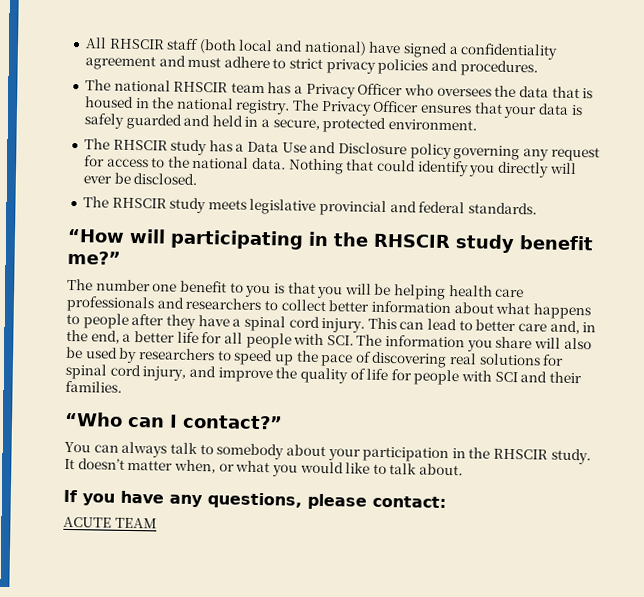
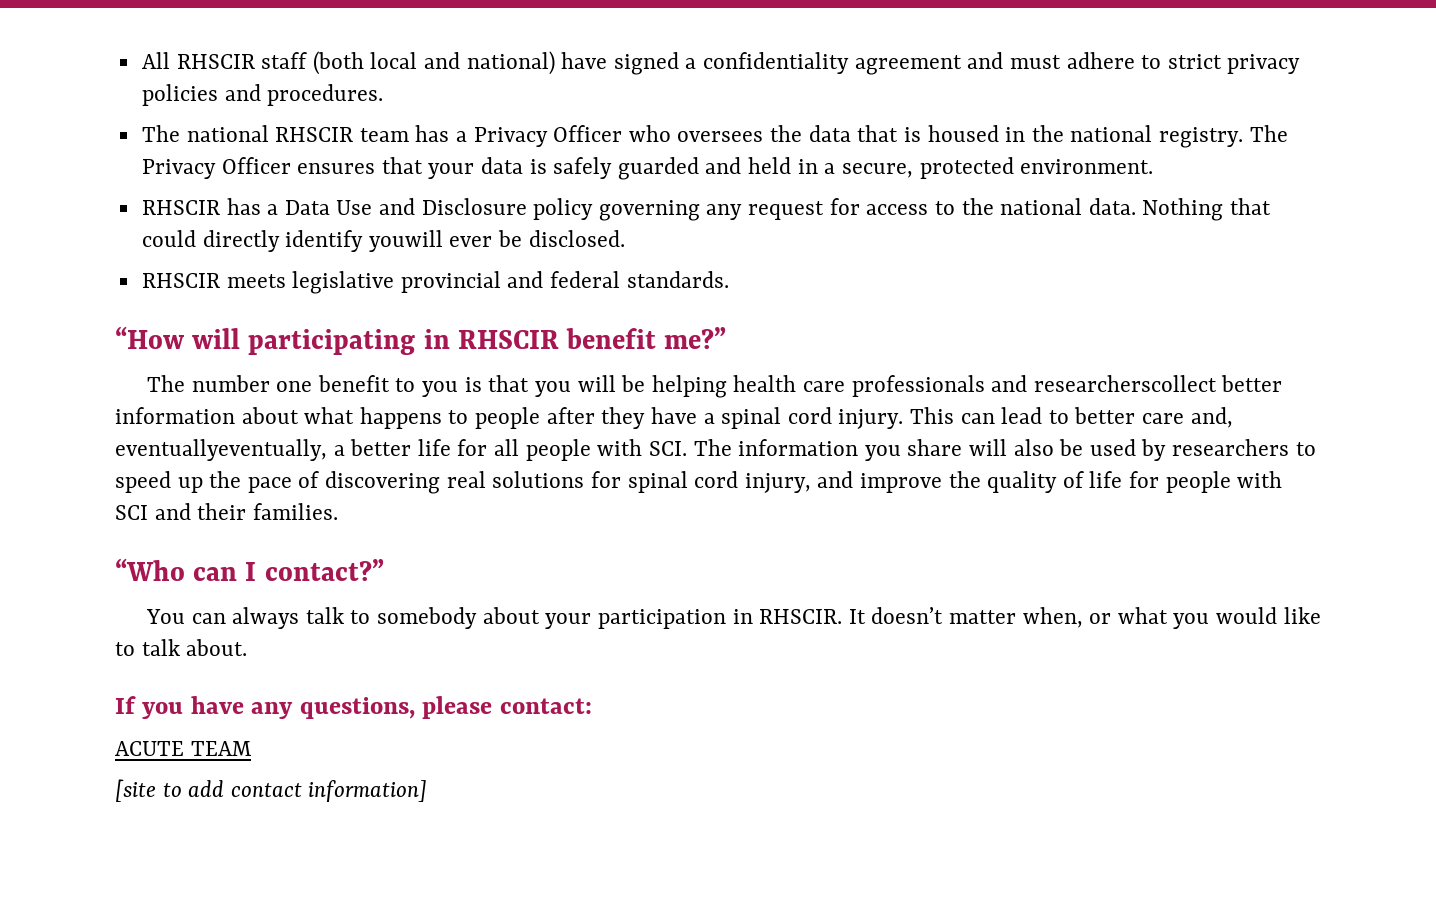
[83,138,208,156] The RHSCIR study -> [141,200,220,215] RHSCIR
[416,160,577,178] identify you directly will -> [202,230,443,252] directly identify youwill
[82,196,207,214] The RHSCIR study -> [141,273,220,288] RHSCIR
[333,232,515,254] the RHSCIR study -> [457,330,559,349] RHSCIR
[185,297,326,312] researchers to collect -> [1033,375,1217,392] researcherscollect
[582,322,597,333] [66,329,120,344] in the end, -> [115,439,327,461] eventuallyeventually,
[468,447,591,465] the RHSCIR study. -> [759,609,843,624] RHSCIR.
(157, 523) none -> [115,779,428,802] // [site to add contact information]

